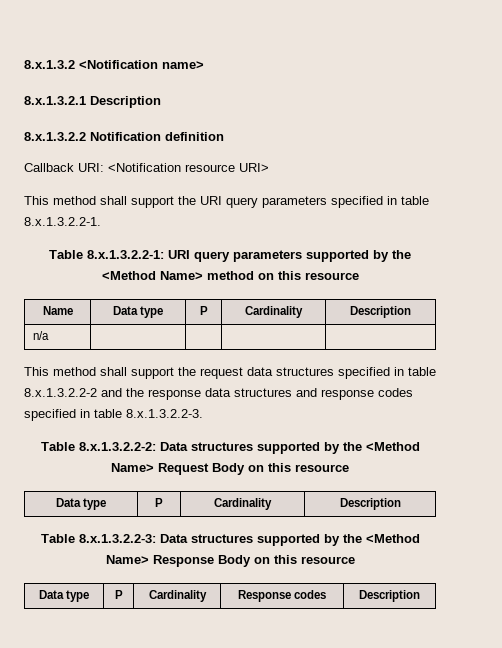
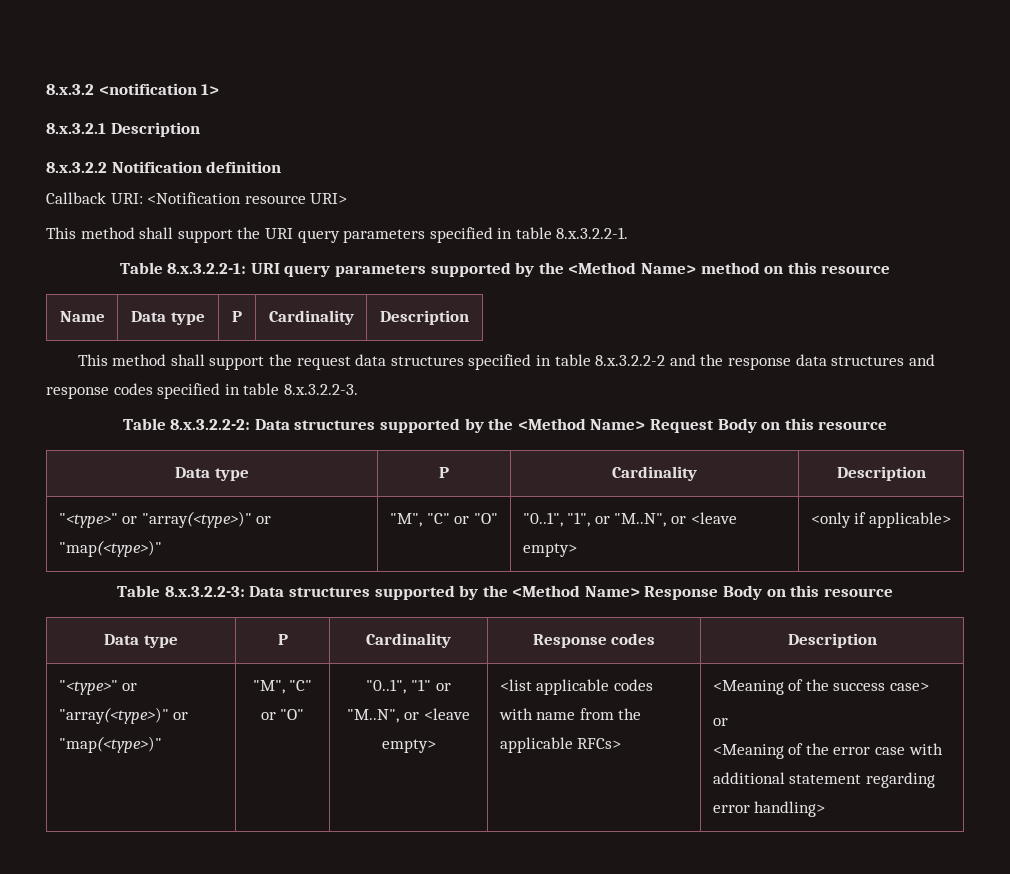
[24,60,204,69] [24,96,161,108] [24,132,86,141] 8.x.1.3.2 <Notification name> // 8.x.1.3.2.1 Description // 8.x.1.3.2.2 -> [46,83,220,95] [46,122,200,137] [46,162,107,173] 8.x.3.2 <notification 1> // 8.x.3.2.1 Description // 8.x.3.2.2
[24,217,101,226] [49,250,164,259] 8.x.1.3.2.2-1. // Table 8.x.1.3.2.2-1: -> [556,227,629,239] [119,262,247,274] 8.x.3.2.2-1. // Table 8.x.3.2.2-1:
[32,331,49,340] // n/a | | | | -> (469, 317) none
[24,388,97,397] 8.x.1.3.2.2-2 -> [595,355,666,366] 8.x.3.2.2-2
[126,409,203,418] [40,442,156,451] 8.x.1.3.2.2-3. // Table 8.x.1.3.2.2-2: -> [283,384,358,395] [122,418,251,430] 8.x.3.2.2-3. // Table 8.x.3.2.2-2:
[40,534,156,543] // Table 8.x.1.3.2.2-3: -> [58,511,272,528] [58,540,162,557] [390,513,498,527] [522,512,737,527] [522,543,577,557] [810,512,951,528] [117,585,245,597] // "<type>" or "array(<type>)" or "map(<type>)" | "M", "C" or "O" | "0..1", "1", or "M..N", or <leave empty> | <only if applicable> // Table 8.x.3.2.2-3:
(420, 596) none -> [58,680,138,695] [58,707,189,724] [58,736,162,753] [252,680,313,694] [260,709,305,720] [366,679,451,694] [347,708,470,723] [381,739,436,753] [499,679,653,695] [498,708,642,720] [499,737,622,753] [712,679,930,695] [712,718,728,726] [712,743,943,759] [712,772,935,788] [712,801,826,817] // "<type>" or "array(<type>)" or "map(<type>)" | "M", "C" or "O" | "0..1", "1" or "M..N", or <leave empty> | <list applicable codes with name from the applicable RFCs> | <Meaning of the success case> // or // <Meaning of the error case with additional statement regarding error handling>

